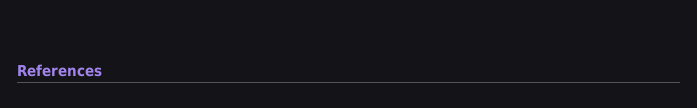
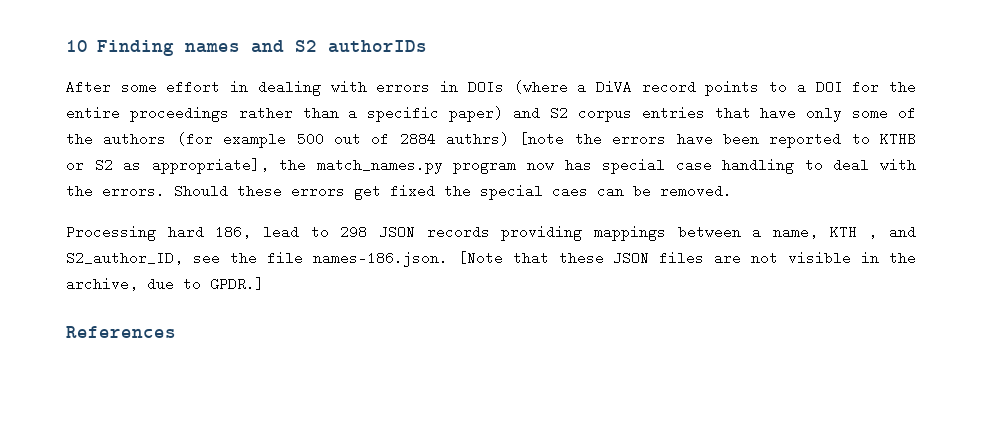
(17, 70) none -> [66,40,427,56] [66,80,916,96] [66,106,917,122] [66,132,916,148] [66,158,916,174] [66,184,732,200] [66,225,916,241] [66,251,917,267] [66,277,264,291] 10 Finding names and S2 authorIDs // After some effort in dealing with errors in DOIs (where a DiVA record points to a DOI for the entire proceedings rather than a specific paper) and S2 corpus entries that have only some of the authors (for example 500 out of 2884 authrs) [note the errors have been reported to KTHB or S2 as appropriate], the match_names.py program now has special case handling to deal with the errors. Should these errors get fixed the special caes can be removed. // Processing hard 186, lead to 298 JSON records providing mappings between a name, KTH , and S2_author_ID, see the file names-186.json. [Note that these JSON files are not visible in the archive, due to GPDR.] //

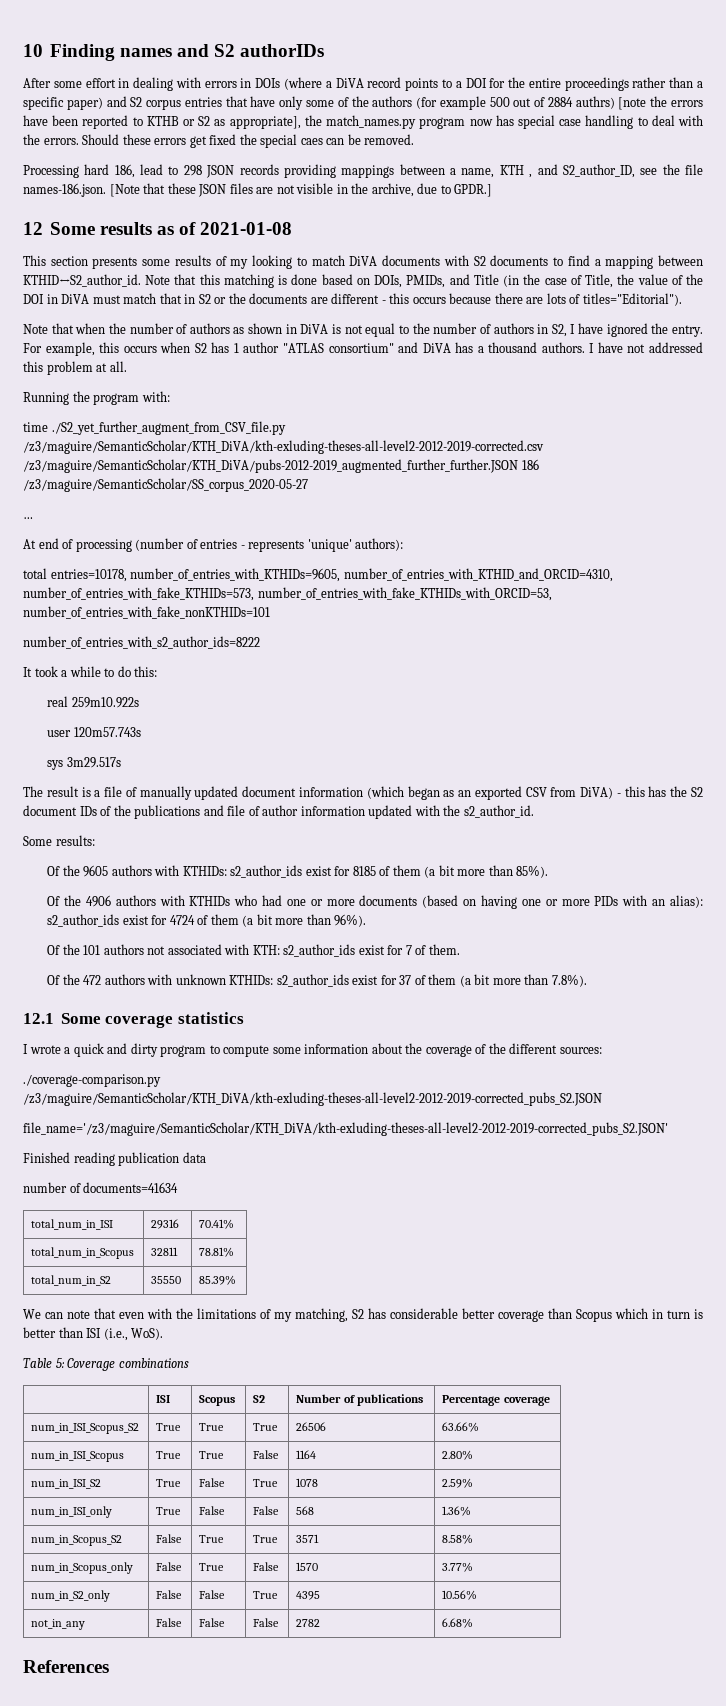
(264, 284) none -> [23,222,293,235] [23,255,703,269] [23,274,703,288] [23,293,682,306] [23,323,703,337] [23,342,703,356] [23,361,127,375] [23,391,170,405] [23,421,286,435] [23,440,544,454] [23,459,539,473] [23,478,308,492] [23,517,33,519] [23,538,404,552] [23,568,613,582] [23,587,552,601] [23,606,270,619] [23,636,260,649] [23,666,158,677] [47,696,139,708] [47,727,141,737] [47,757,121,770] [23,786,703,800] [23,805,534,819] [23,835,95,846] [47,865,549,878] [47,895,704,909] [47,914,367,927] [47,944,460,957] [47,974,587,987] [23,1012,244,1028] [23,1043,602,1057] [23,1074,161,1087] [23,1092,602,1106] [23,1122,668,1136] [23,1152,206,1166] [23,1182,179,1193] [31,1219,114,1230] [151,1219,180,1229] [199,1219,235,1229] [31,1247,135,1259] [151,1247,179,1256] [199,1247,235,1257] [31,1275,112,1286] [151,1276,182,1284] [199,1275,237,1285] [23,1308,703,1322] [23,1327,164,1341] [23,1358,189,1371] [156,1395,171,1403] [199,1395,236,1406] [253,1395,266,1403] [296,1394,423,1406] [442,1395,550,1406] [31,1423,140,1434] [156,1423,182,1431] [199,1423,225,1431] [253,1423,279,1431] [296,1422,327,1431] [442,1422,480,1432] [31,1451,125,1462] [156,1451,182,1459] [199,1451,225,1459] [253,1450,280,1459] [296,1450,317,1459] [442,1450,474,1460] [31,1479,102,1489] [156,1479,182,1487] [199,1478,226,1487] [253,1479,279,1487] [296,1478,319,1487] [442,1478,474,1488] [31,1506,113,1518] [156,1507,182,1515] [199,1506,226,1515] [253,1506,280,1515] [296,1506,315,1515] [442,1506,472,1516] [31,1535,123,1546] [156,1534,183,1543] [199,1535,225,1543] [253,1535,279,1543] [296,1534,320,1543] [442,1534,474,1544] [31,1562,134,1574] [156,1562,183,1571] [199,1563,225,1571] [253,1562,280,1571] [296,1562,319,1571] [442,1562,474,1572] [31,1590,111,1602] [156,1590,183,1599] [199,1590,226,1599] [253,1591,279,1599] [296,1591,321,1600] [442,1590,478,1600] [31,1619,86,1630] [156,1618,183,1627] [199,1618,226,1627] [253,1618,280,1627] [296,1619,321,1627] [442,1618,474,1628] // 12 Some results as of 2021-01-08 // This section presents some results of my looking to match DiVA documents with S2 documents to find a mapping between KTHID↔S2_author_id. Note that this matching is done based on DOIs, PMIDs, and Title (in the case of Title, the value of the DOI in DiVA must match that in S2 or the documents are different - this occurs because there are lots of titles="Editorial"). // Note that when the number of authors as shown in DiVA is not equal to the number of authors in S2, I have ignored the entry. For example, this occurs when S2 has 1 author "ATLAS consortium" and DiVA has a thousand authors. I have not addressed this problem at all. // Running the program with: // time ./S2_yet_further_augment_from_CSV_file.py /z3/maguire/SemanticScholar/KTH_DiVA/kth-exluding-theses-all-level2-2012-2019-corrected.csv /z3/maguire/SemanticScholar/KTH_DiVA/pubs-2012-2019_augmented_further_further.JSON 186 /z3/maguire/SemanticScholar/SS_corpus_2020-05-27 // … // At end of processing (number of entries - represents 'unique' authors): // total entries=10178, number_of_entries_with_KTHIDs=9605, number_of_entries_with_KTHID_and_ORCID=4310, number_of_entries_with_fake_KTHIDs=573, number_of_entries_with_fake_KTHIDs_with_ORCID=53, number_of_entries_with_fake_nonKTHIDs=101 // number_of_entries_with_s2_author_ids=8222 // It took a while to do this: // real 259m10.922s // user 120m57.743s // sys 3m29.517s // The result is a file of manually updated document information (which began as an exported CSV from DiVA) - this has the S2 document IDs of the publications and file of author information updated with the s2_author_id. // Some results: // Of the 9605 authors with KTHIDs: s2_author_ids exist for 8185 of them (a bit more than 85%). // Of the 4906 authors with KTHIDs who had one or more documents (based on having one or more PIDs with an alias): s2_author_ids exist for 4724 of them (a bit more than 96%). // Of the 101 authors not associated with KTH: s2_author_ids exist for 7 of them. // Of the 472 authors with unknown KTHIDs: s2_author_ids exist for 37 of them (a bit more than 7.8%). // 12.1 Some coverage statistics // I wrote a quick and dirty program to compute some information about the coverage of the different sources: // ./coverage-comparison.py /z3/maguire/SemanticScholar/KTH_DiVA/kth-exluding-theses-all-level2-2012-2019-corrected_pubs_S2.JSON // file_name='/z3/maguire/SemanticScholar/KTH_DiVA/kth-exluding-theses-all-level2-2012-2019-corrected_pubs_S2.JSON' // Finished reading publication data // number of documents=41634 // total_num_in_ISI | 29316 | 70.41% // total_num_in_Scopus | 32811 | 78.81% // total_num_in_S2 | 35550 | 85.39% // We can note that even with the limitations of my matching, S2 has considerable better coverage than Scopus which in turn is better than ISI (i.e., WoS). // Table 5: Coverage combinations // | ISI | Scopus | S2 | Number of publications | Percentage coverage // num_in_ISI_Scopus_S2 | True | True | True | 26506 | 63.66% // num_in_ISI_Scopus | True | True | False | 1164 | 2.80% // num_in_ISI_S2 | True | False | True | 1078 | 2.59% // num_in_ISI_only | True | False | False | 568 | 1.36% // num_in_Scopus_S2 | False | True | True | 3571 | 8.58% // num_in_Scopus_only | False | True | False | 1570 | 3.77% // num_in_S2_only | False | False | True | 4395 | 10.56% // not_in_any | False | False | False | 2782 | 6.68%

